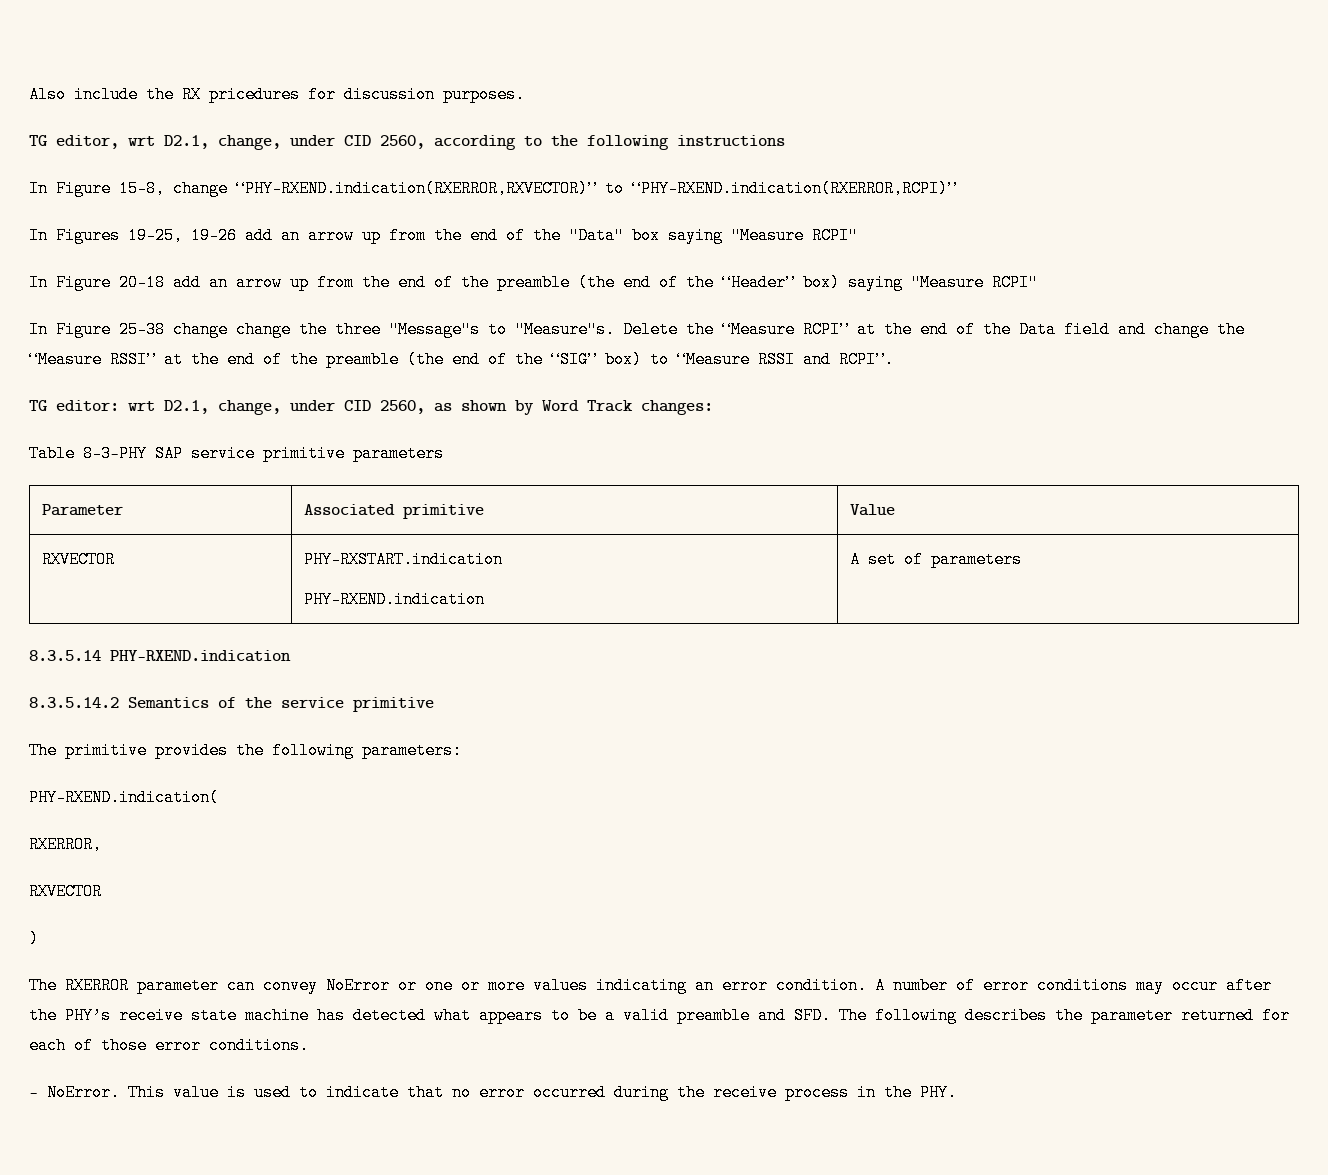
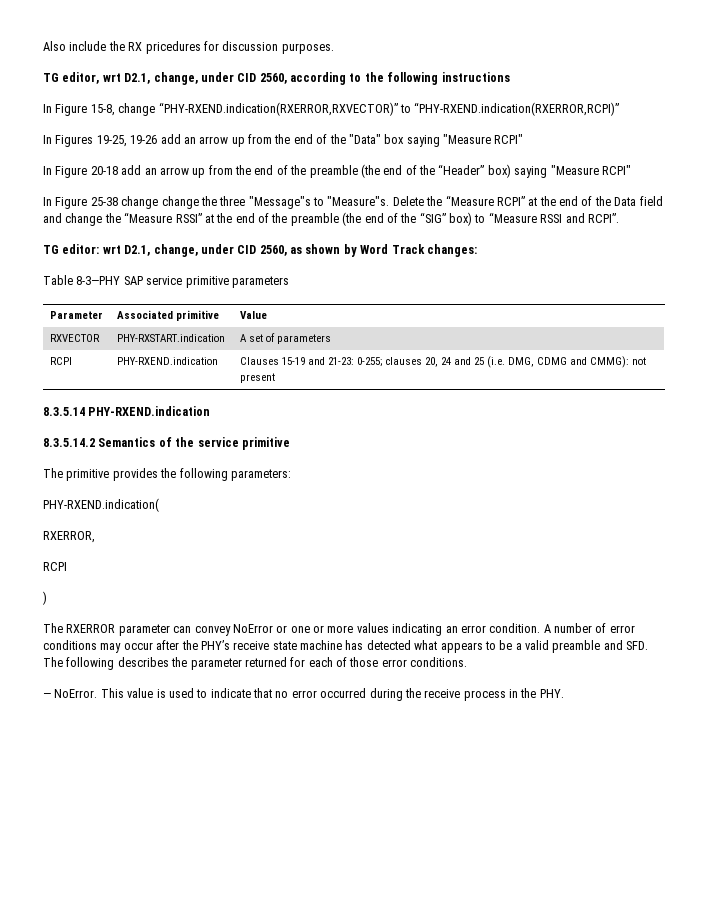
[304,591,486,608] // PHY-RXEND.indication -> (225, 338) none
(1023, 559) none -> [49,357,72,365] [116,357,218,365] [239,356,646,368] [239,373,275,383] // RCPI | PHY-RXEND.indication | Clauses 15-19 and 21-23: 0-255; clauses 20, 24 and 25 (i.e. DMG, CDMG and CMMG): not present
[29,883,102,900] RXVECTOR -> [43,562,67,571] RCPI

